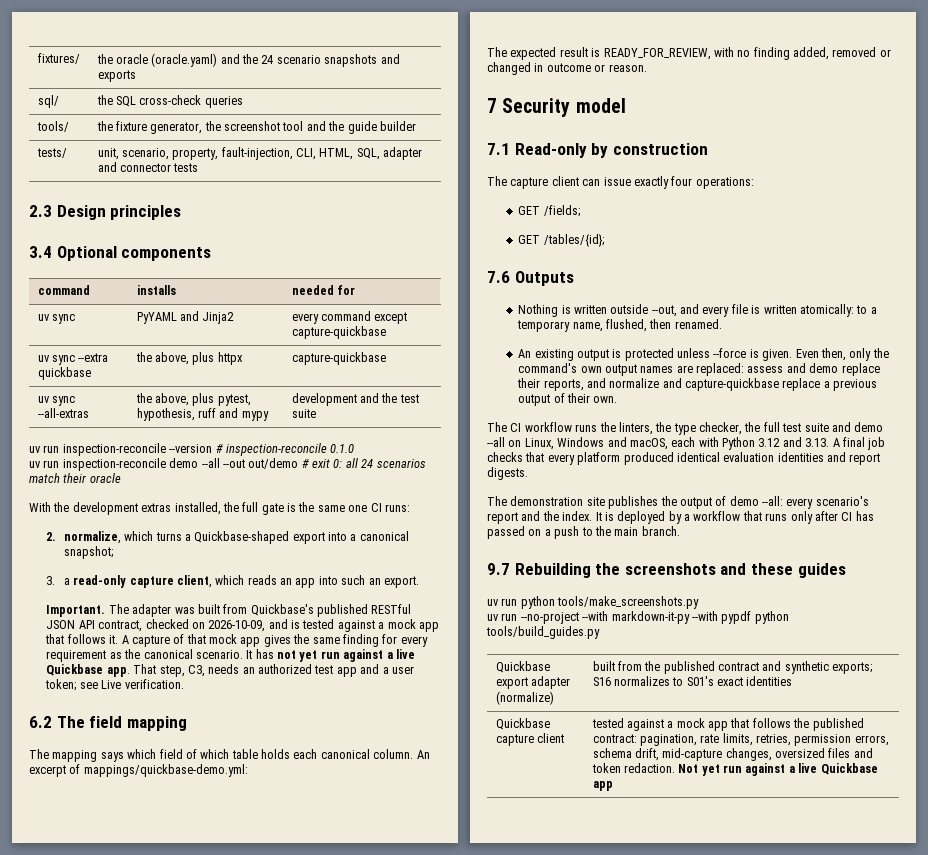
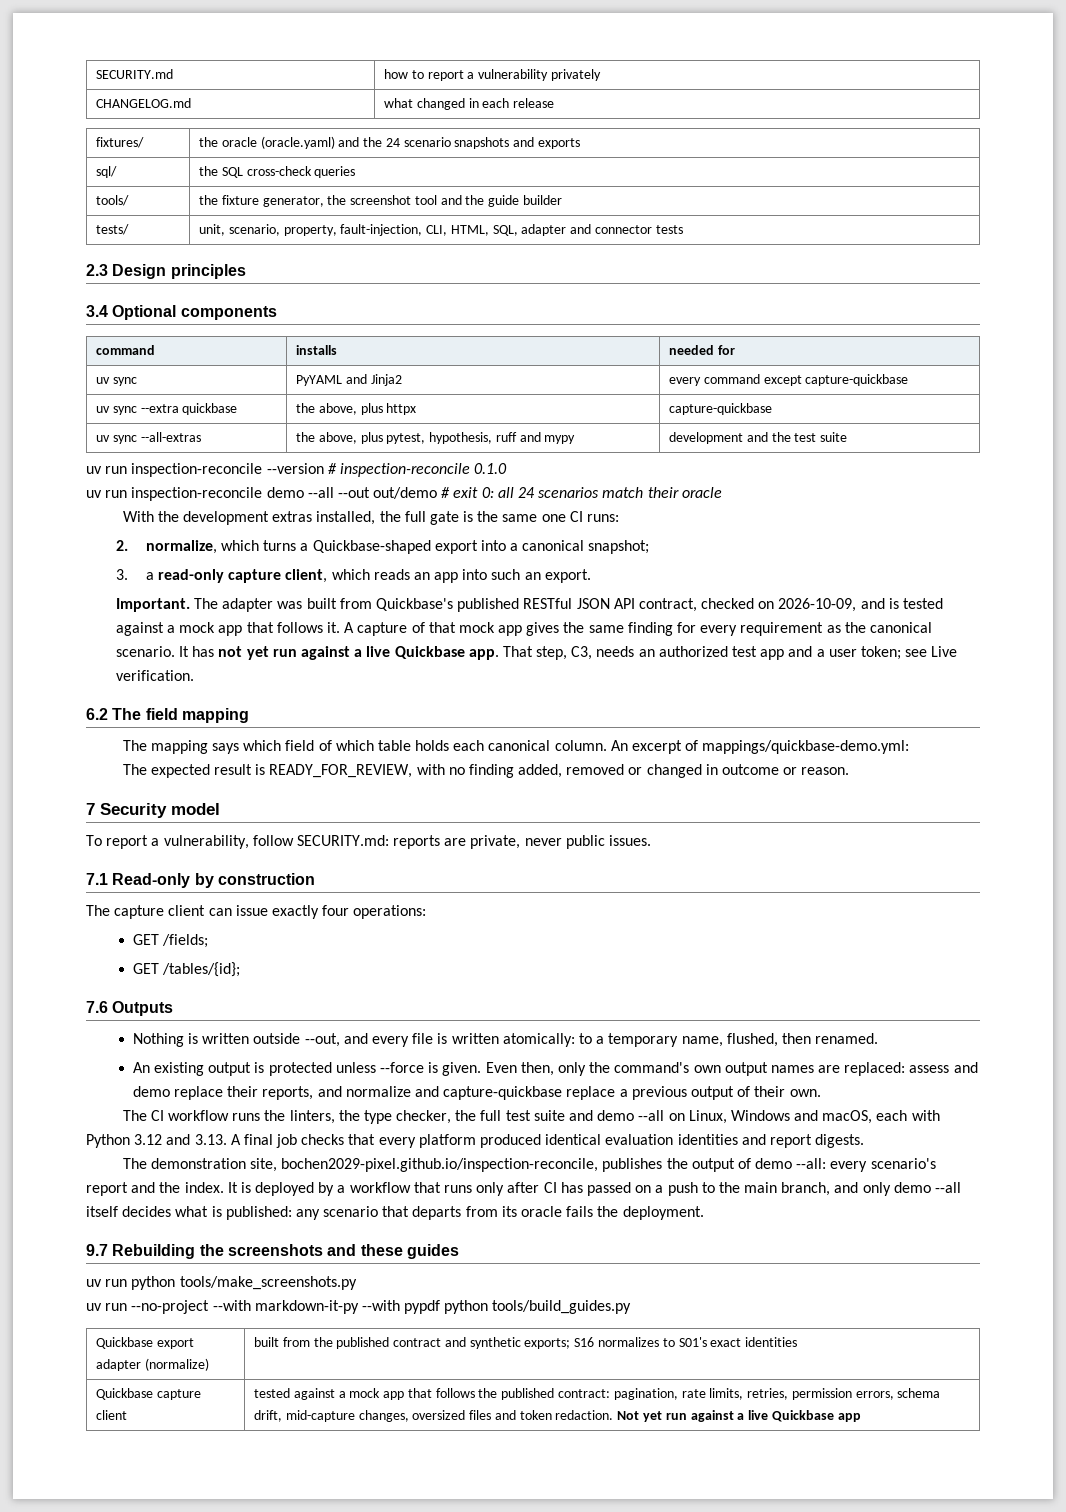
(37, 58) none -> [95,69,173,79] [383,69,601,81] [95,98,191,108] [383,98,555,110] SECURITY.md | how to report a vulnerability privately // CHANGELOG.md | what changed in each release //
(626, 105) none -> [86,835,652,849] // To report a vulnerability, follow SECURITY.md: reports are private, never public issues.
[586,497,605,506] site -> [249,1158,599,1172] site, bochen2029-pixel.github.io/inspection-reconcile,
[641,526,680,536] branch. -> [781,1182,961,1196] [86,1206,704,1220] branch, and only demo --all itself decides what is published: any scenario that departs from its oracle fails the deployment.

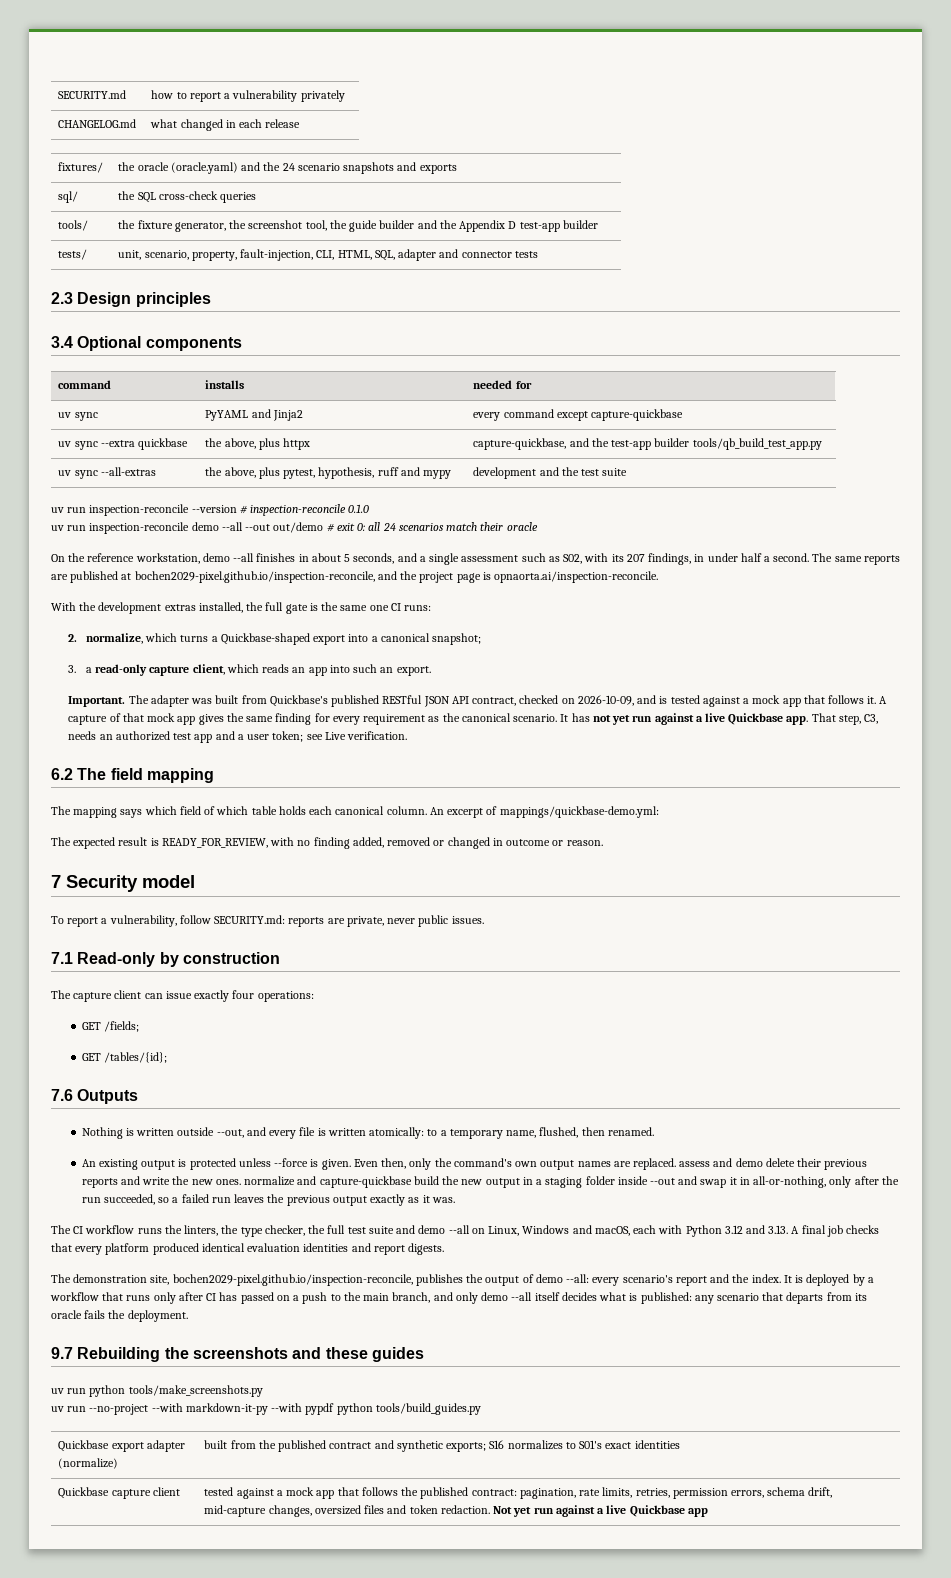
[414,195,520,207] tool and the guide -> [305,220,560,232] tool, the guide builder and the Appendix D test-app
[668,403,772,415] capture-quickbase -> [473,438,822,450] capture-quickbase, and the test-app builder tools/qb_build_test_app.py
(722, 492) none -> [51,553,900,565] [51,571,659,583] // On the reference workstation, demo --all finishes in about 5 seconds, and a single assessment such as S02, with its 207 findings, in under half a second. The same reports are published at bochen2029-pixel.github.io/inspection-reconcile, and the project page is opnaorta.ai/inspection-reconcile.
[844,1062,906,1076] replaced: -> [632,1158,676,1170] replaced.
[174,1086,821,1100] replace their reports, and normalize and capture-quickbase replace a previous output of their own. -> [765,1158,868,1170] [81,1176,899,1188] [81,1194,455,1206] delete their previous reports and write the new ones. normalize and capture-quickbase build the new output in a staging folder inside --out and swap it in all-or-nothing, only after the run succeeded, so a failed run leaves the previous output exactly as it was.

